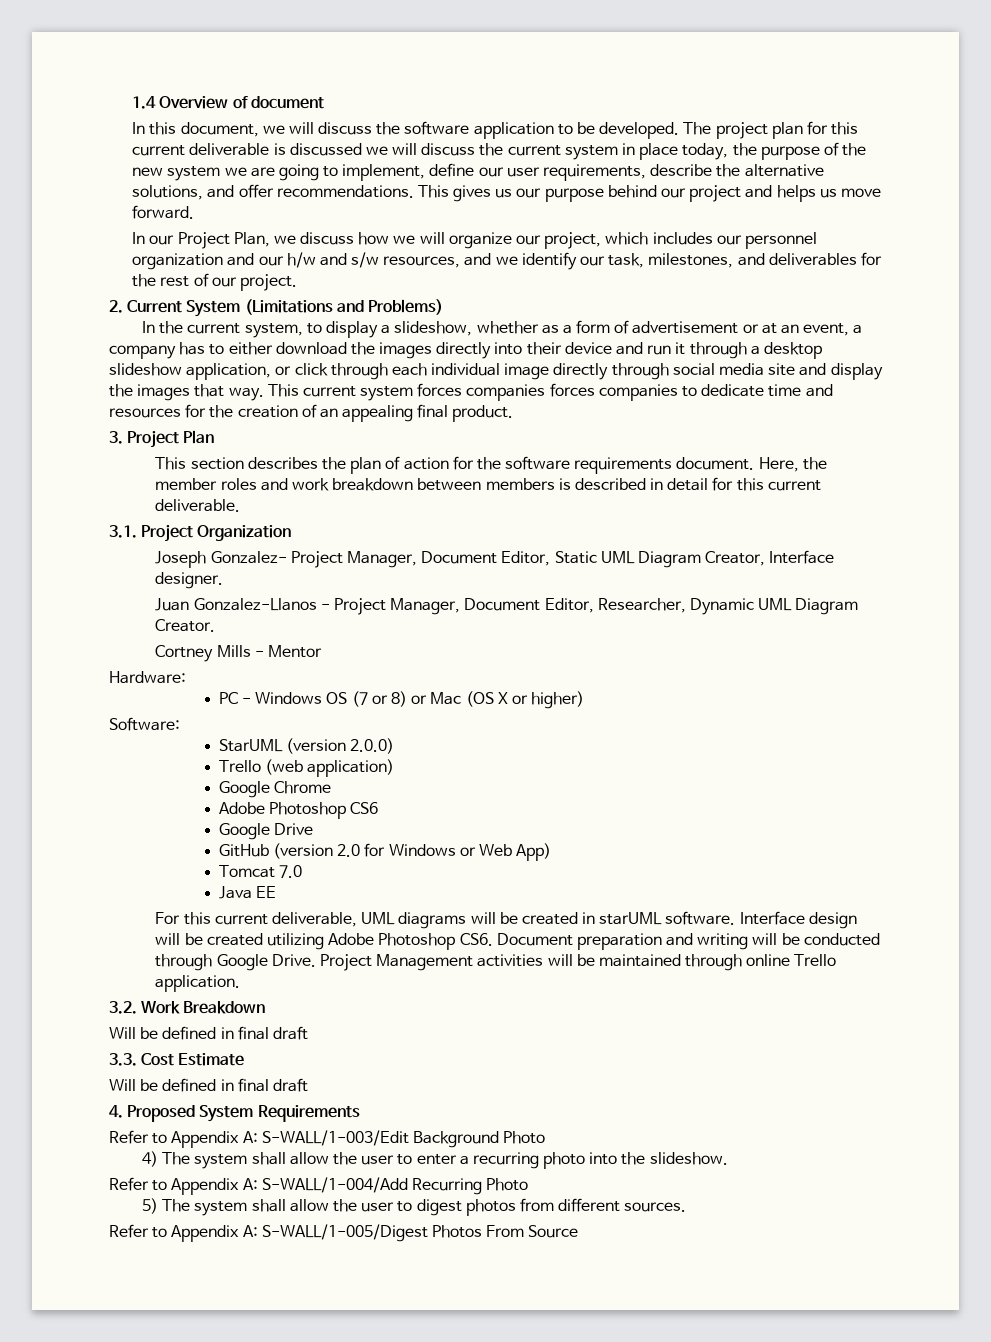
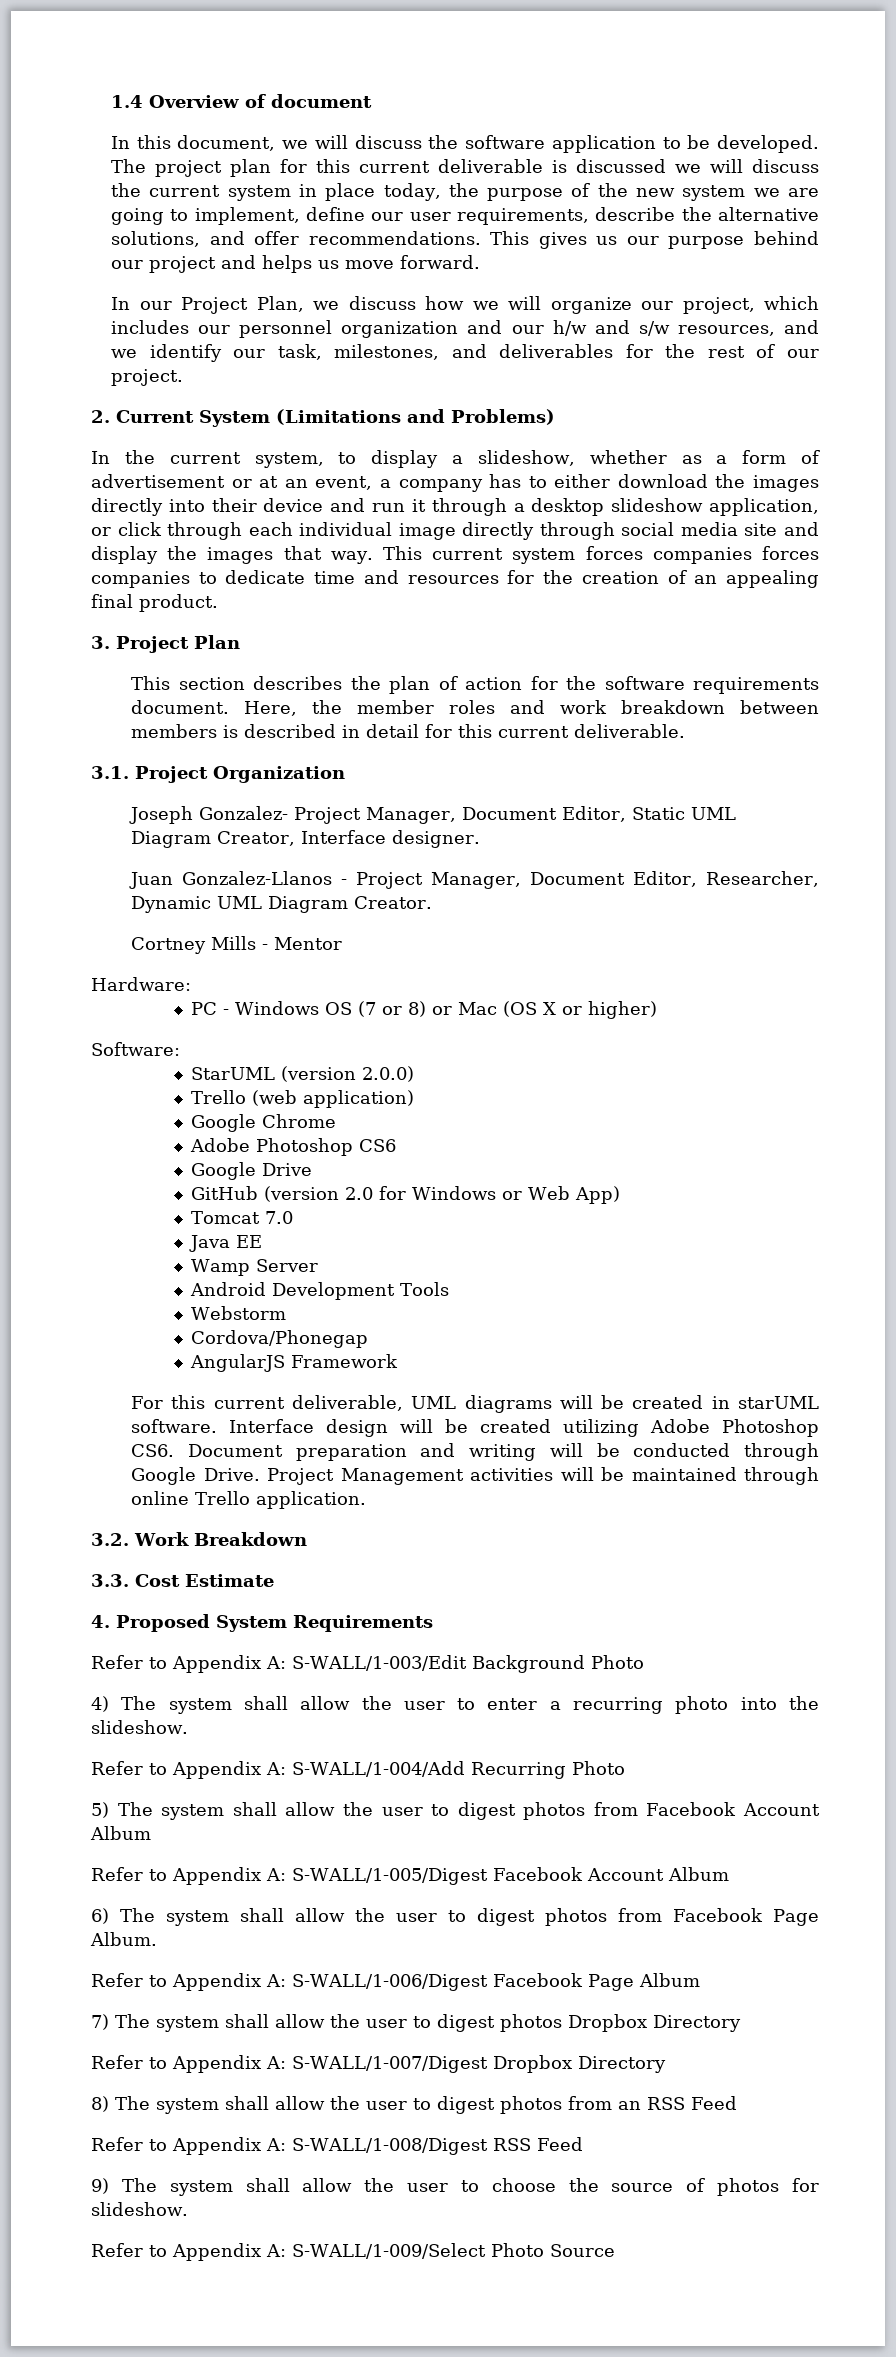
(277, 892) none -> [190,1259,318,1276] [189,1282,449,1300] [190,1306,286,1320] [190,1330,368,1348] [189,1354,398,1372] // Wamp Server // Android Development Tools // Webstorm // Cordova/Phonegap // AngularJS Framework
[109,1026,308,1040] [109,1053,245,1066] [109,1078,308,1092] Will be defined in final draft // 3.3. Cost Estimate // Will be defined in final draft -> [91,1574,274,1587] 3.3. Cost Estimate
[558,1198,687,1212] different sources. -> [646,1802,820,1816] [90,1826,151,1840] Facebook Account Album
[431,1225,525,1238] Photos From -> [492,1867,729,1881] [91,1908,820,1926] [90,1932,157,1946] [91,1973,700,1991] [91,2014,741,2032] [91,2055,666,2073] [91,2096,737,2114] [91,2137,583,2155] [91,2178,819,2196] [91,2202,188,2216] [91,2243,544,2261] Facebook Account Album // 6) The system shall allow the user to digest photos from Facebook Page Album. // Refer to Appendix A: S-WALL/1-006/Digest Facebook Page Album // 7) The system shall allow the user to digest photos Dropbox Directory // Refer to Appendix A: S-WALL/1-007/Digest Dropbox Directory // 8) The system shall allow the user to digest photos from an RSS Feed // Refer to Appendix A: S-WALL/1-008/Digest RSS Feed // 9) The system shall allow the user to choose the source of photos for slideshow. // Refer to Appendix A: S-WALL/1-009/Select Photo

